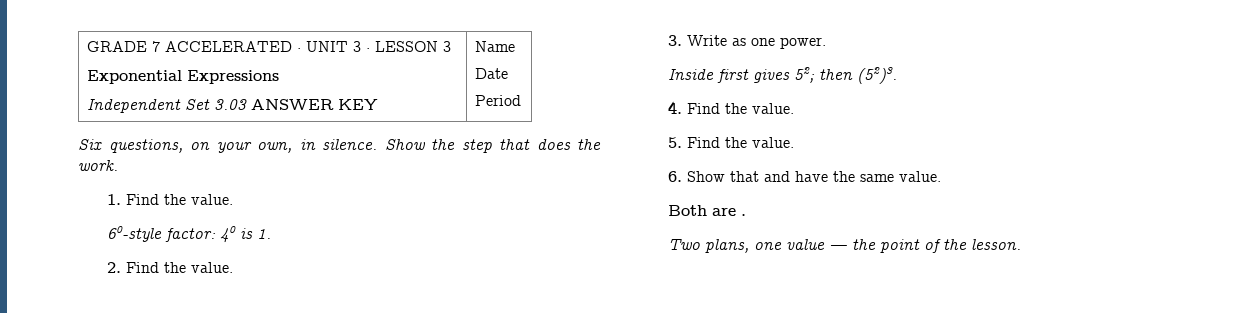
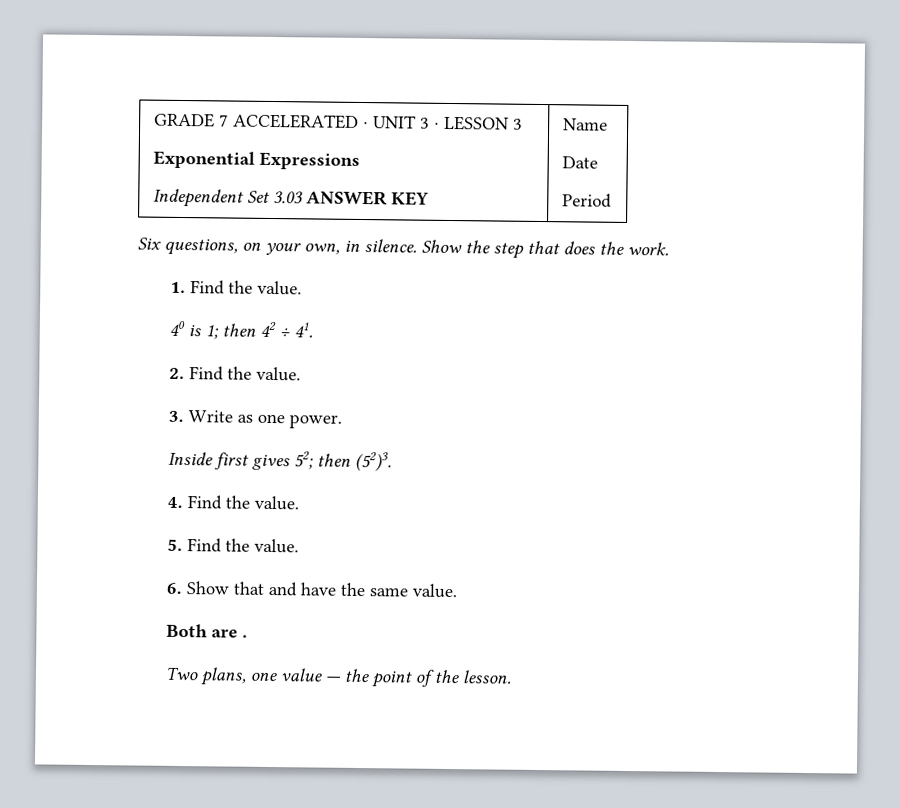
[106,226,271,243] 60-style factor: 40 is 1. -> [168,320,313,340] 40 is 1; then 42 ÷ 41.

